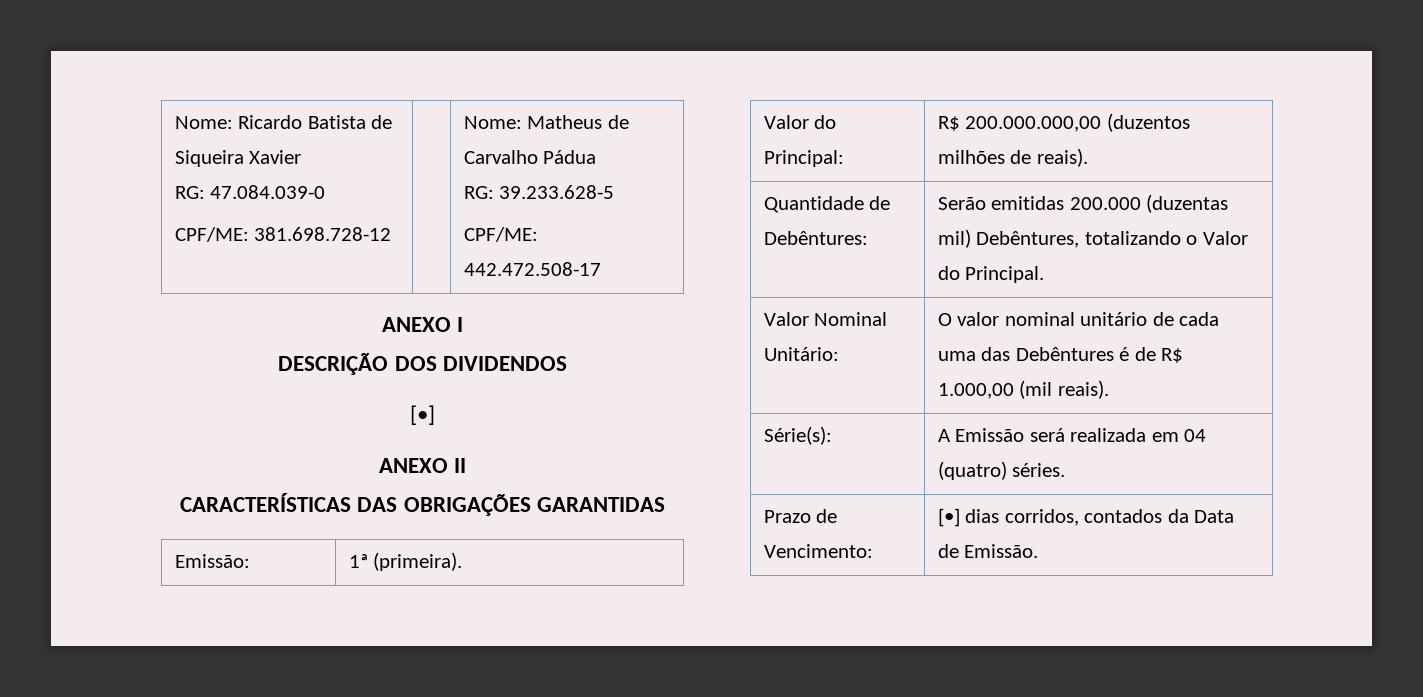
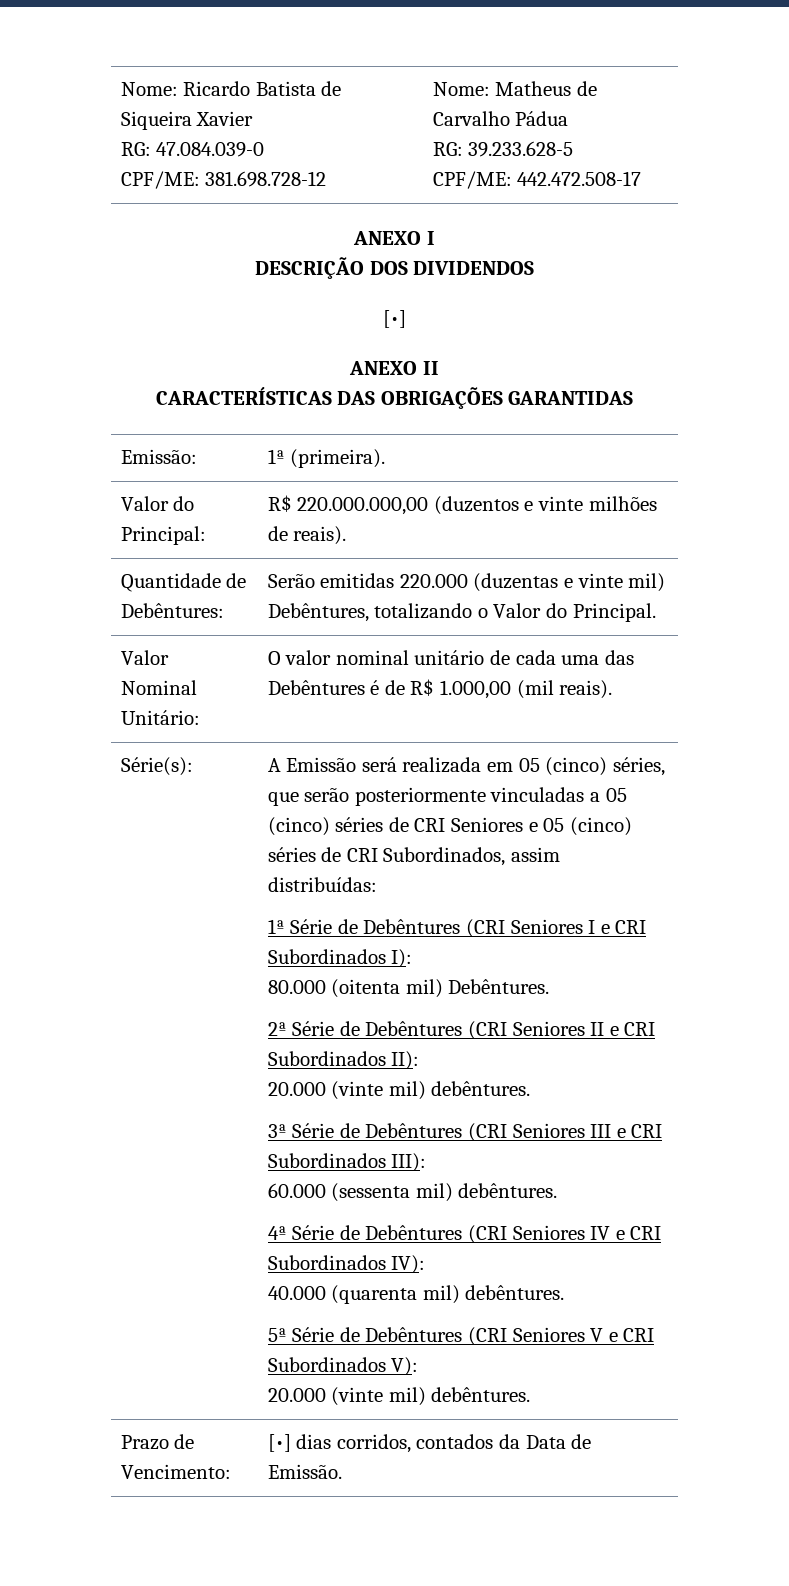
[965,113,1190,132] 200.000.000,00 (duzentos -> [297,496,584,515] 220.000.000,00 (duzentos e vinte
[1069,194,1229,213] 200.000 (duzentas -> [399,573,623,592] 220.000 (duzentas e vinte
[1184,429,1207,442] [937,461,1066,480] 04 (quatro) séries. -> [518,757,665,776] [267,787,627,806] [267,817,632,836] [267,847,561,866] [267,877,377,892] [267,919,647,938] [267,949,413,968] [267,979,550,998] [267,1021,656,1040] [267,1051,420,1070] [267,1081,531,1100] [267,1123,663,1142] [267,1153,427,1172] [267,1183,558,1202] [267,1225,662,1244] [267,1255,426,1274] [267,1285,565,1304] [267,1327,655,1346] [267,1357,419,1376] [267,1387,531,1406] 05 (cinco) séries, que serão posteriormente vinculadas a 05 (cinco) séries de CRI Seniores e 05 (cinco) séries de CRI Subordinados, assim distribuídas: // 1ª Série de Debêntures (CRI Seniores I e CRI Subordinados I): // 80.000 (oitenta mil) Debêntures. // 2ª Série de Debêntures (CRI Seniores II e CRI Subordinados II): // 20.000 (vinte mil) debêntures. // 3ª Série de Debêntures (CRI Seniores III e CRI Subordinados III): // 60.000 (sessenta mil) debêntures. // 4ª Série de Debêntures (CRI Seniores IV e CRI Subordinados IV): // 40.000 (quarenta mil) debêntures. // 5ª Série de Debêntures (CRI Seniores V e CRI Subordinados V): // 20.000 (vinte mil) debêntures.

